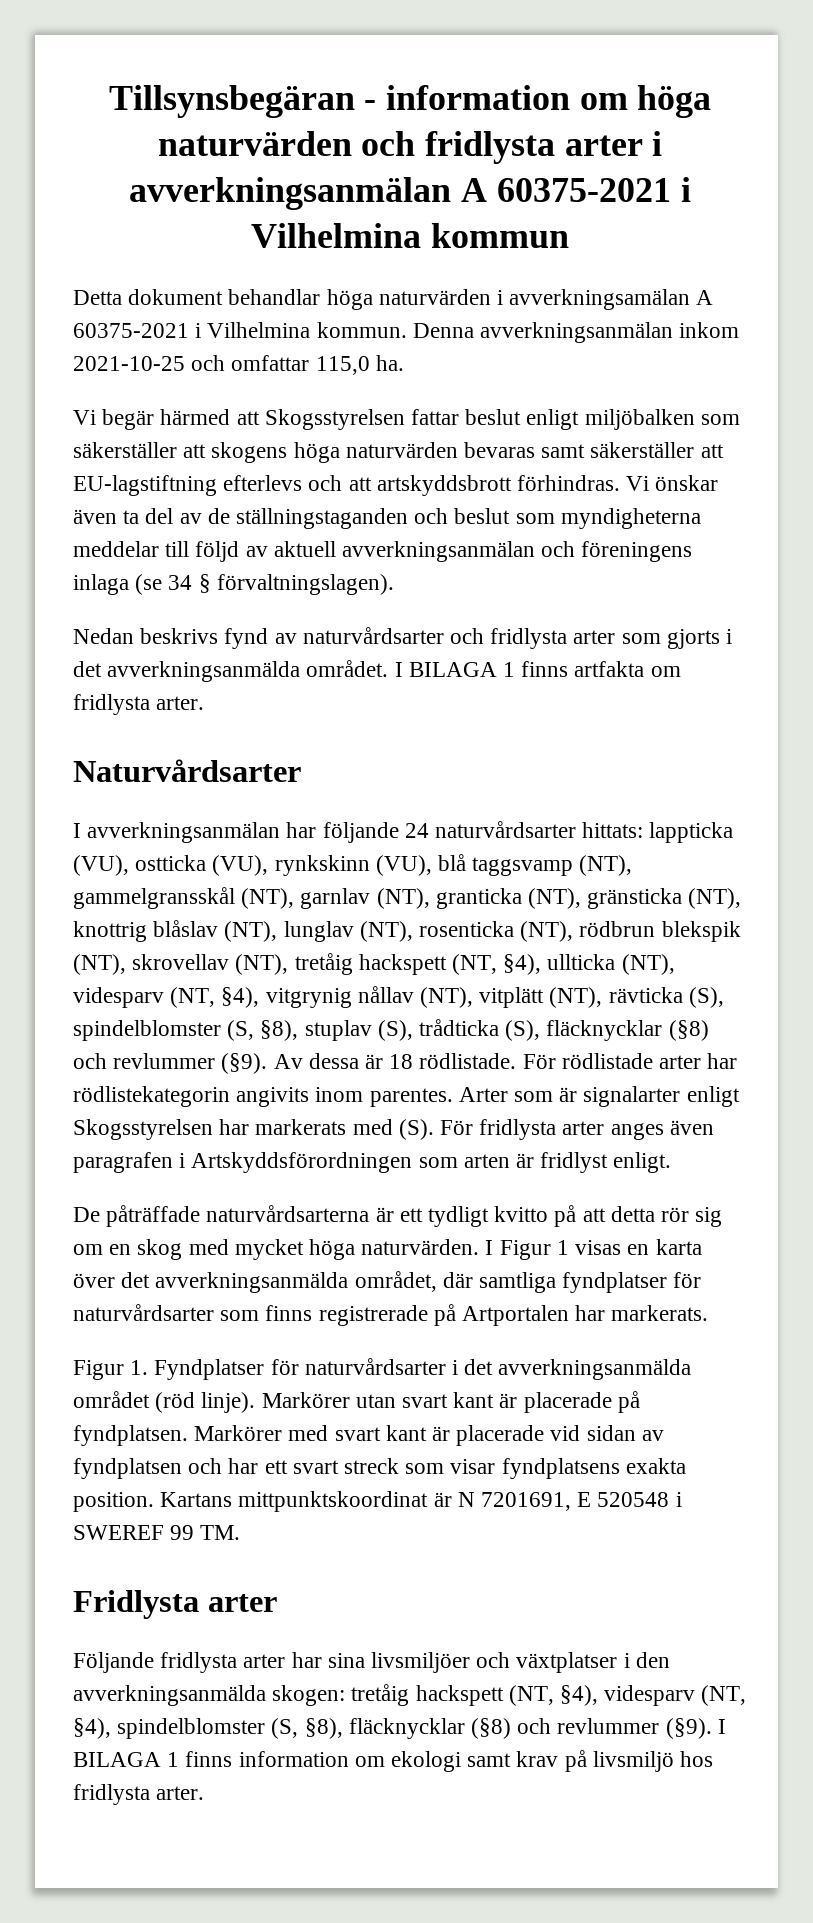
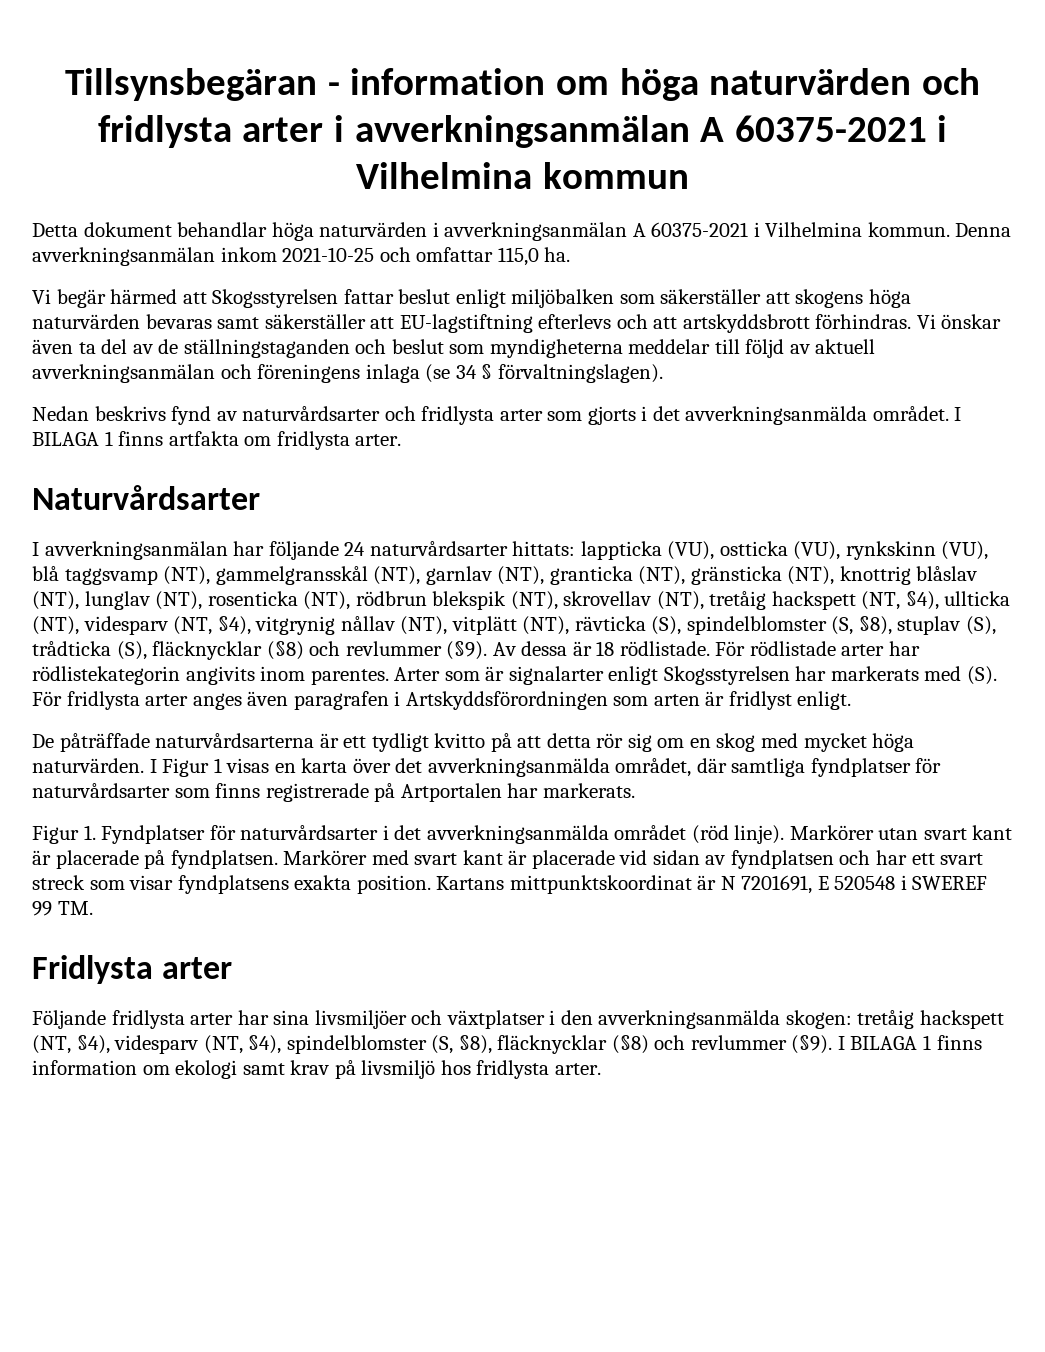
[509,289,691,310] avverkningsamälan -> [444,222,628,241] avverkningsanmälan

